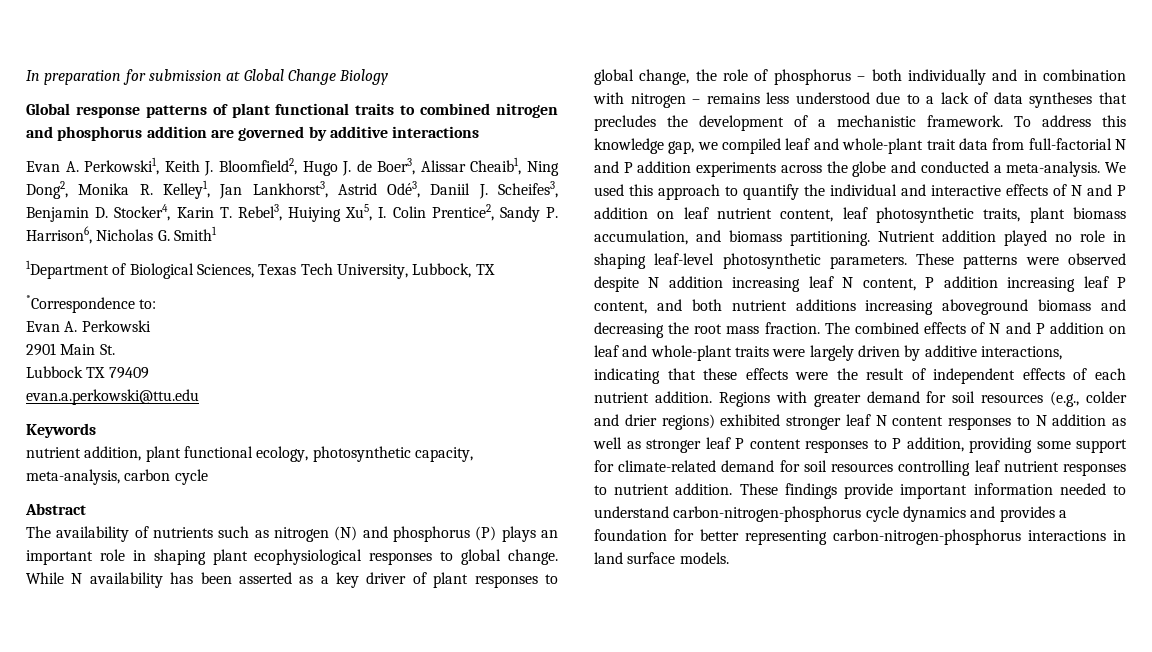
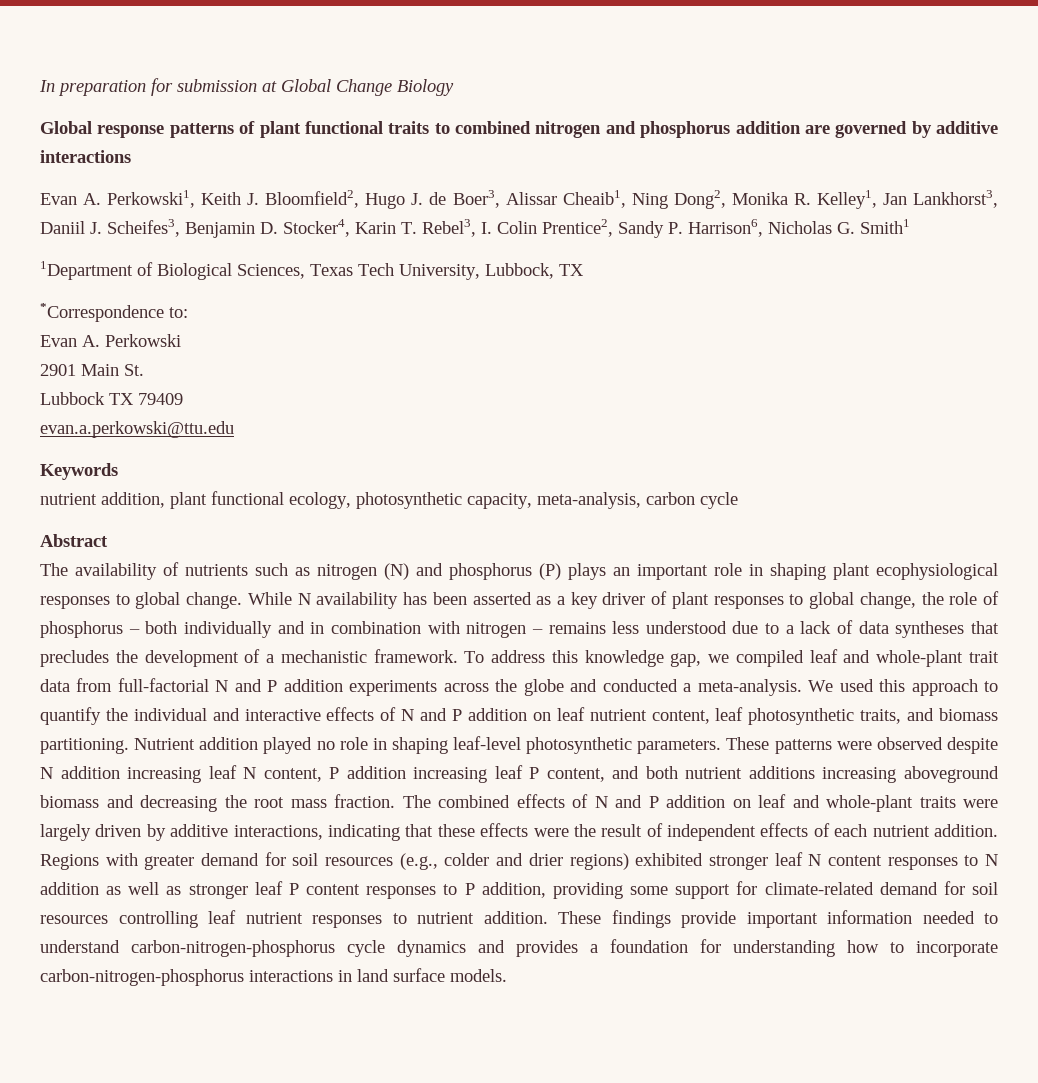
[337,181,421,198] Astrid Odé3, -> (998, 199) none
[288,204,373,222] Huiying Xu5, -> (476, 228) none
[1029,207,1126,223] [594,230,688,245] plant biomass accumulation, -> (902, 716) none
[700,529,827,545] better representing -> [733,940,998,957] understanding how to incorporate

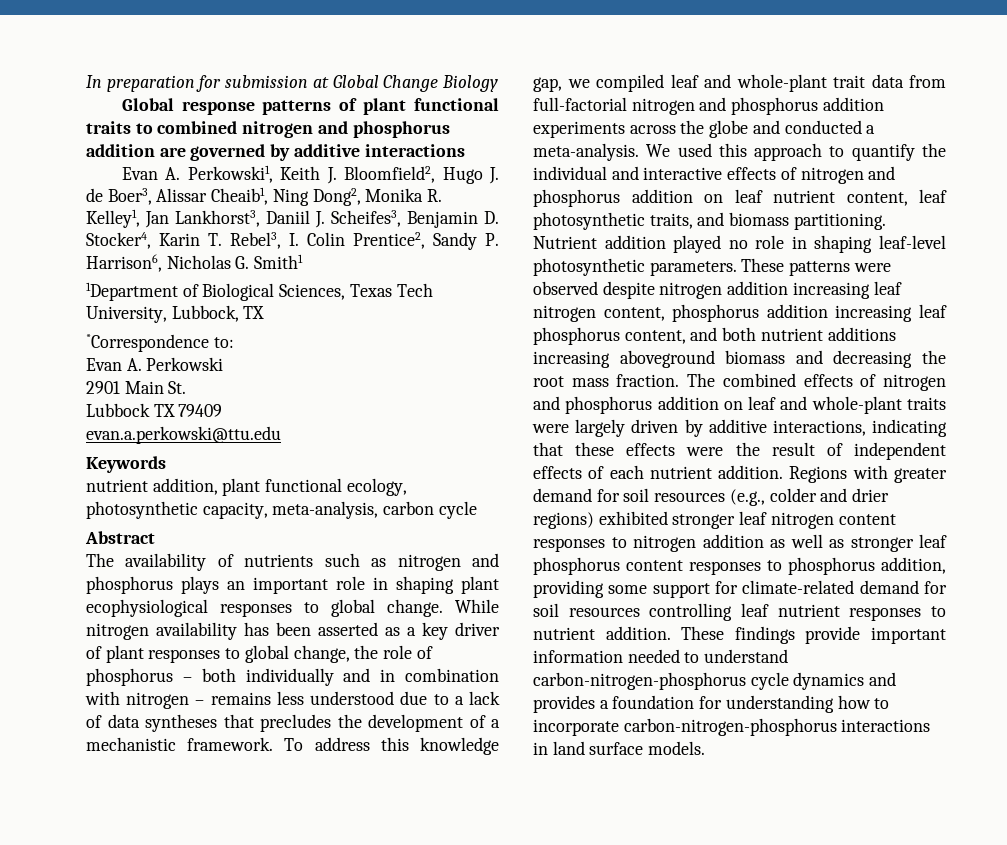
[384,563,561,580] (N) and phosphorus (P) -> [472,553,500,567] [86,576,173,594] and phosphorus
[297,593,311,605] N -> [86,623,149,640] nitrogen
[215,679,278,692] N and P -> [631,97,819,115] nitrogen and phosphorus
[401,708,463,721] N and P -> [800,166,896,184] [533,189,620,207] nitrogen and phosphorus
[40,765,540,783] N addition increasing leaf N content, P addition increasing leaf P -> [659,281,902,299] [533,304,947,322] [533,327,620,345] nitrogen addition increasing leaf nitrogen content, phosphorus addition increasing leaf phosphorus
[594,795,659,808] N and P -> [883,374,946,391] [533,396,653,414] nitrogen and phosphorus
[808,854,999,870] N content responses to N -> [770,512,896,529] [533,535,696,552] nitrogen content responses to nitrogen
[288,883,475,899] P content responses to P -> [533,557,875,575] phosphorus content responses to phosphorus

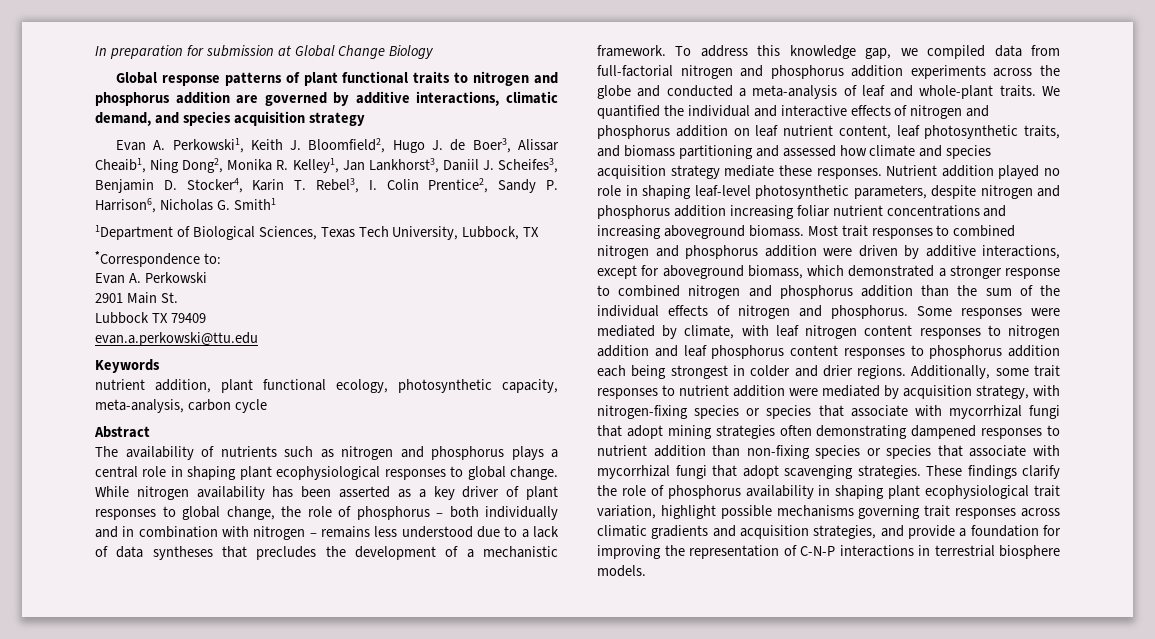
[157,121,238,134] combined -> (469, 77) none
[364,144,465,157] interactions -> [416,91,558,106] [95,111,365,126] interactions, climatic demand, and species acquisition strategy
[227,577,328,594] an important -> [551,449,558,458] [95,466,138,478] a central
[670,74,865,92] leaf and whole-plant trait -> (986, 52) none
[533,143,915,161] meta-analysis. We used this approach to quantify -> [752,85,1060,99] [597,105,660,119] meta-analysis of leaf and whole-plant traits. We quantified
[793,213,886,230] partitioning. -> [678,145,992,159] [597,165,882,179] partitioning and assessed how climate and species acquisition strategy mediate these responses.
[649,258,891,276] [533,281,902,299] [533,304,947,322] [533,327,896,345] [533,350,946,368] [533,373,946,391] [533,396,946,414] [532,419,947,437] [533,442,946,460] [533,465,947,483] [533,488,890,506] [533,511,736,529] parameters. These patterns were observed despite nitrogen addition increasing leaf nitrogen content, phosphorus addition increasing leaf phosphorus content, and both nutrient additions increasing aboveground biomass and decreasing the root mass fraction. The combined effects of nitrogen and phosphorus addition on leaf and whole-plant traits were largely driven by additive interactions, indicating that these effects were the result of independent effects of each nutrient addition. Regions with greater demand for soil resources (e.g., colder and drier regions) exhibited stronger -> [853,185,1060,199] [597,205,1007,219] [597,225,1016,239] [597,245,1060,259] [597,265,1060,279] [597,285,1060,299] [597,305,1060,319] [597,325,769,339] parameters, despite nitrogen and phosphorus addition increasing foliar nutrient concentrations and increasing aboveground biomass. Most trait responses to combined nitrogen and phosphorus addition were driven by additive interactions, except for aboveground biomass, which demonstrated a stronger response to combined nitrogen and phosphorus addition than the sum of the individual effects of nitrogen and phosphorus. Some responses were mediated by climate, with
[770,534,914,552] as well as stronger -> [654,345,678,357] and
[881,557,946,574] [533,580,947,598] [533,603,947,621] [533,626,946,644] [533,649,789,663] [533,672,897,690] [533,695,890,713] [533,718,931,736] [533,741,644,755] addition, providing some support for climate-related demand for soil resources controlling leaf nutrient responses to nutrient addition. These findings provide important information needed to understand carbon-nitrogen-phosphorus cycle dynamics and provides a foundation for understanding how to incorporate carbon-nitrogen-phosphorus interactions in land surface -> [1008,345,1060,357] [597,365,1060,379] [597,385,1060,399] [597,405,1060,419] [597,425,1060,439] [597,445,1060,459] [597,465,1060,479] [597,485,1060,499] [597,505,1060,519] [597,525,1061,539] [597,545,1060,559] addition each being strongest in colder and drier regions. Additionally, some trait responses to nutrient addition were mediated by acquisition strategy, with nitrogen-fixing species or species that associate with mycorrhizal fungi that adopt mining strategies often demonstrating dampened responses to nutrient addition than non-fixing species or species that associate with mycorrhizal fungi that adopt scavenging strategies. These findings clarify the role of phosphorus availability in shaping plant ecophysiological trait variation, highlight possible mechanisms governing trait responses across climatic gradients and acquisition strategies, and provide a foundation for improving the representation of C-N-P interactions in terrestrial biosphere

